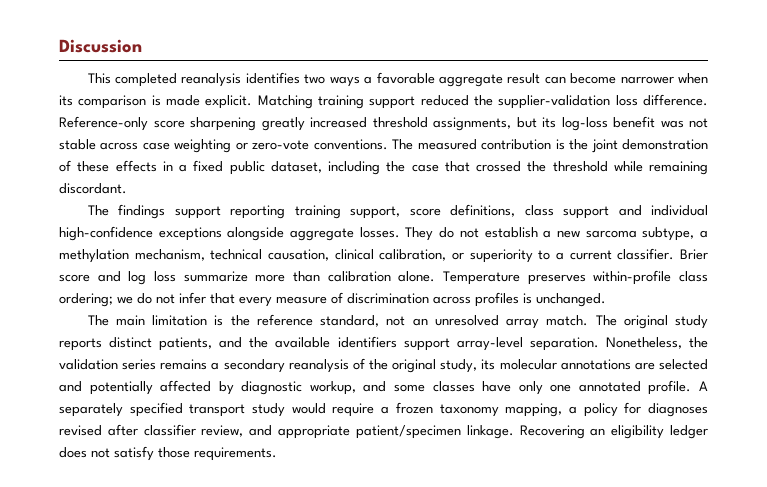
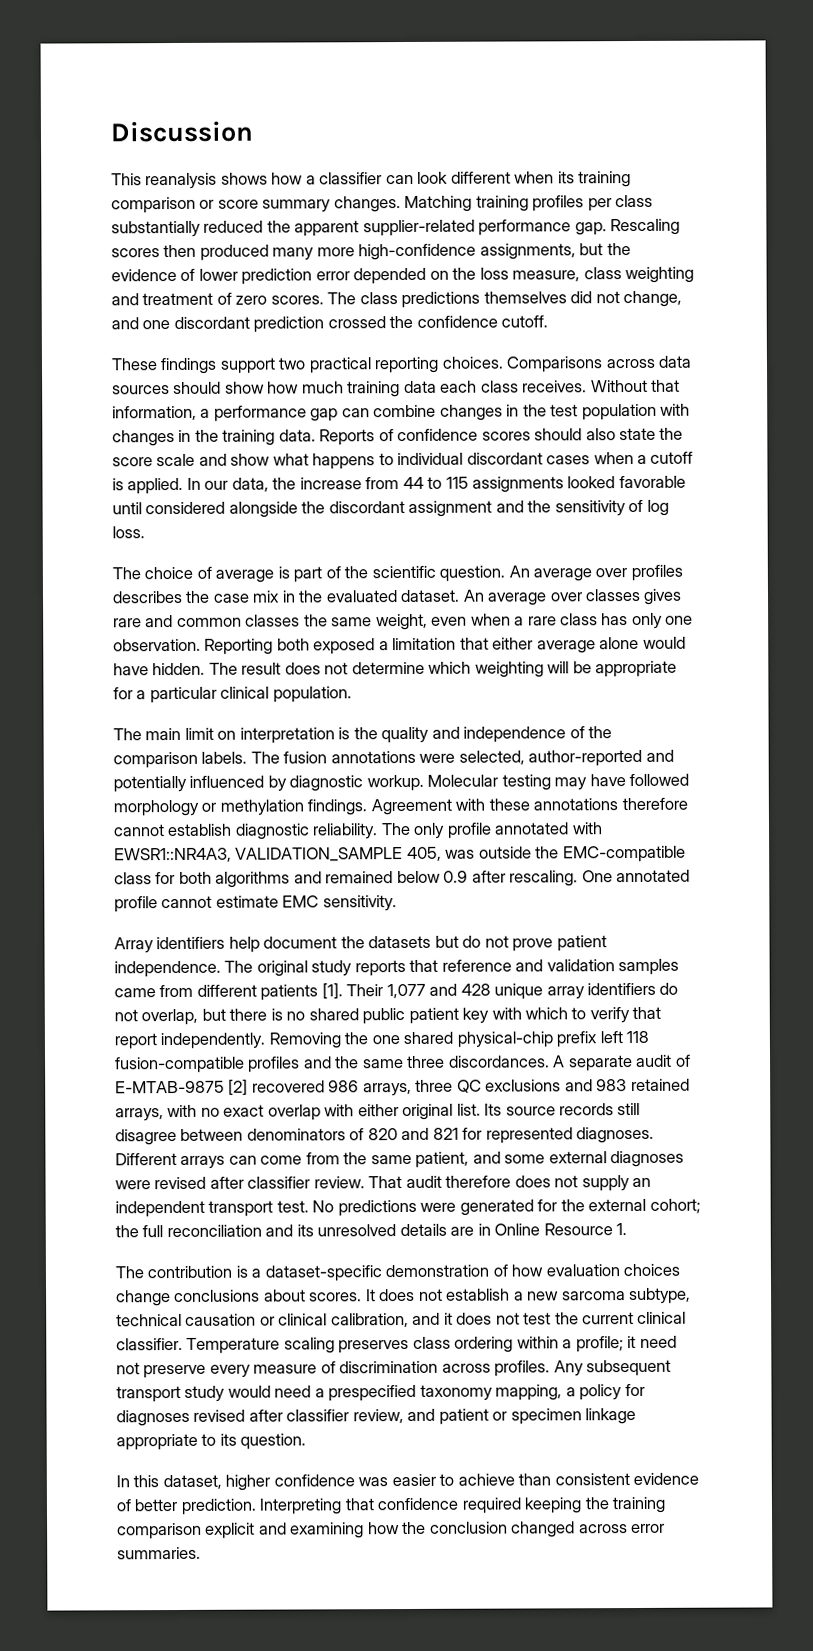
[115,72,708,87] [59,94,708,109] [59,116,708,131] [59,139,708,153] [59,160,708,175] [59,183,127,194] [87,204,708,219] [59,226,455,241] completed reanalysis identifies two ways a favorable aggregate result can become narrower when its comparison is made explicit. Matching training support reduced the supplier-validation loss difference. Reference-only score sharpening greatly increased threshold assignments, but its log-loss benefit was not stable across case weighting or zero-vote conventions. The measured contribution is the joint demonstration of these effects in a fixed public dataset, including the case that crossed the threshold while remaining discordant. // The findings support reporting training support, score definitions, class support and individual high-confidence exceptions alongside aggregate losses. They do -> [145,171,632,190] [111,194,654,214] [111,218,681,238] [111,243,631,261] [111,266,695,285] [111,290,683,309] [111,315,549,333] [111,355,693,375] [112,379,681,398] [112,403,691,422] [112,427,684,447] [112,451,694,470] [112,475,686,495] [112,499,669,518] [112,526,145,539] [112,564,683,583] [112,588,683,606] [113,612,694,631] [113,636,686,655] [113,660,678,678] [113,686,352,704] [113,726,613,744] [113,749,674,769] [113,773,690,793] [113,797,688,817] [113,822,603,840] [114,845,686,863] [114,869,691,888] [114,895,397,913] [114,935,607,954] [114,958,680,978] [114,982,679,1001] [114,1006,662,1026] [114,1030,650,1050] [115,1054,691,1074] [115,1078,690,1097] [115,1102,641,1122] [115,1126,655,1146] [115,1150,685,1169] [115,1175,652,1192] [115,1198,701,1218] [115,1223,628,1238] [115,1263,681,1282] [116,1288,416,1307] reanalysis shows how a classifier can look different when its training comparison or score summary changes. Matching training profiles per class substantially reduced the apparent supplier-related performance gap. Rescaling scores then produced many more high-confidence assignments, but the evidence of lower prediction error depended on the loss measure, class weighting and treatment of zero scores. The class predictions themselves did not change, and one discordant prediction crossed the confidence cutoff. // These findings support two practical reporting choices. Comparisons across data sources should show how much training data each class receives. Without that information, a performance gap can combine changes in the test population with changes in the training data. Reports of confidence scores should also state the score scale and show what happens to individual discordant cases when a cutoff is applied. In our data, the increase from 44 to 115 assignments looked favorable until considered alongside the discordant assignment and the sensitivity of log loss. // The choice of average is part of the scientific question. An average over profiles describes the case mix in the evaluated dataset. An average over classes gives rare and common classes the same weight, even when a rare class has only one observation. Reporting both exposed a limitation that either average alone would have hidden. The result does not determine which weighting will be appropriate for a particular clinical population. // The main limit on interpretation is the quality and independence of the comparison labels. The fusion annotations were selected, author-reported and potentially influenced by diagnostic workup. Molecular testing may have followed morphology or methylation findings. Agreement with these annotations therefore cannot establish diagnostic reliability. The only profile annotated with EWSR1::NR4A3, VALIDATION_SAMPLE 405, was outside the EMC-compatible class for both algorithms and remained below 0.9 after rescaling. One annotated profile cannot estimate EMC sensitivity. // Array identifiers help document the datasets but do not prove patient independence. The original study reports that reference and validation samples came from different patients [1]. Their 1,077 and 428 unique array identifiers do not overlap, but there is no shared public patient key with which to verify that report independently. Removing the one shared physical-chip prefix left 118 fusion-compatible profiles and the same three discordances. A separate audit of E-MTAB-9875 [2] recovered 986 arrays, three QC exclusions and 983 retained arrays, with no exact overlap with either original list. Its source records still disagree between denominators of 820 and 821 for represented diagnoses. Different arrays can come from the same patient, and some external diagnoses were revised after classifier review. That audit therefore does not supply an independent transport test. No predictions were generated for the external cohort; the full reconciliation and its unresolved details are in Online Resource 1. // The contribution is a dataset-specific demonstration of how evaluation choices change conclusions about scores. It does
[700,230,708,238] [59,248,708,263] [59,270,708,285] [59,292,235,307] a methylation mechanism, technical causation, clinical calibration, or superiority to a current classifier. Brier score and log loss summarize more than calibration alone. Temperature preserves within-profile class ordering; we do not infer that -> [116,1311,687,1328] [116,1335,677,1354] [116,1362,207,1379] technical causation or clinical calibration, and it does not test the current clinical classifier. Temperature scaling preserves class ordering within a profile; it need not preserve
[475,292,606,307] [87,314,709,329] [59,336,708,351] [59,358,708,373] [59,380,708,395] [59,402,433,417] profiles is unchanged. // The main limitation is the reference standard, not an unresolved array match. The original study reports distinct patients, and the available identifiers support array-level separation. Nonetheless, the validation series remains a secondary reanalysis of the original study, its molecular annotations are selected and potentially affected by diagnostic workup, and some classes have only one annotated profile. A separately specified transport study would require a frozen -> [494,1359,672,1377] [116,1384,417,1403] profiles. Any subsequent transport study would need a prespecified
[278,425,709,439] [59,446,277,461] appropriate patient/specimen linkage. Recovering an eligibility ledger does not satisfy those requirements. -> [438,1408,637,1425] [116,1433,307,1451] [116,1472,700,1491] [116,1496,667,1515] [117,1521,666,1540] [117,1546,201,1560] patient or specimen linkage appropriate to its question. // In this dataset, higher confidence was easier to achieve than consistent evidence of better prediction. Interpreting that confidence required keeping the training comparison explicit and examining how the conclusion changed across error summaries.

